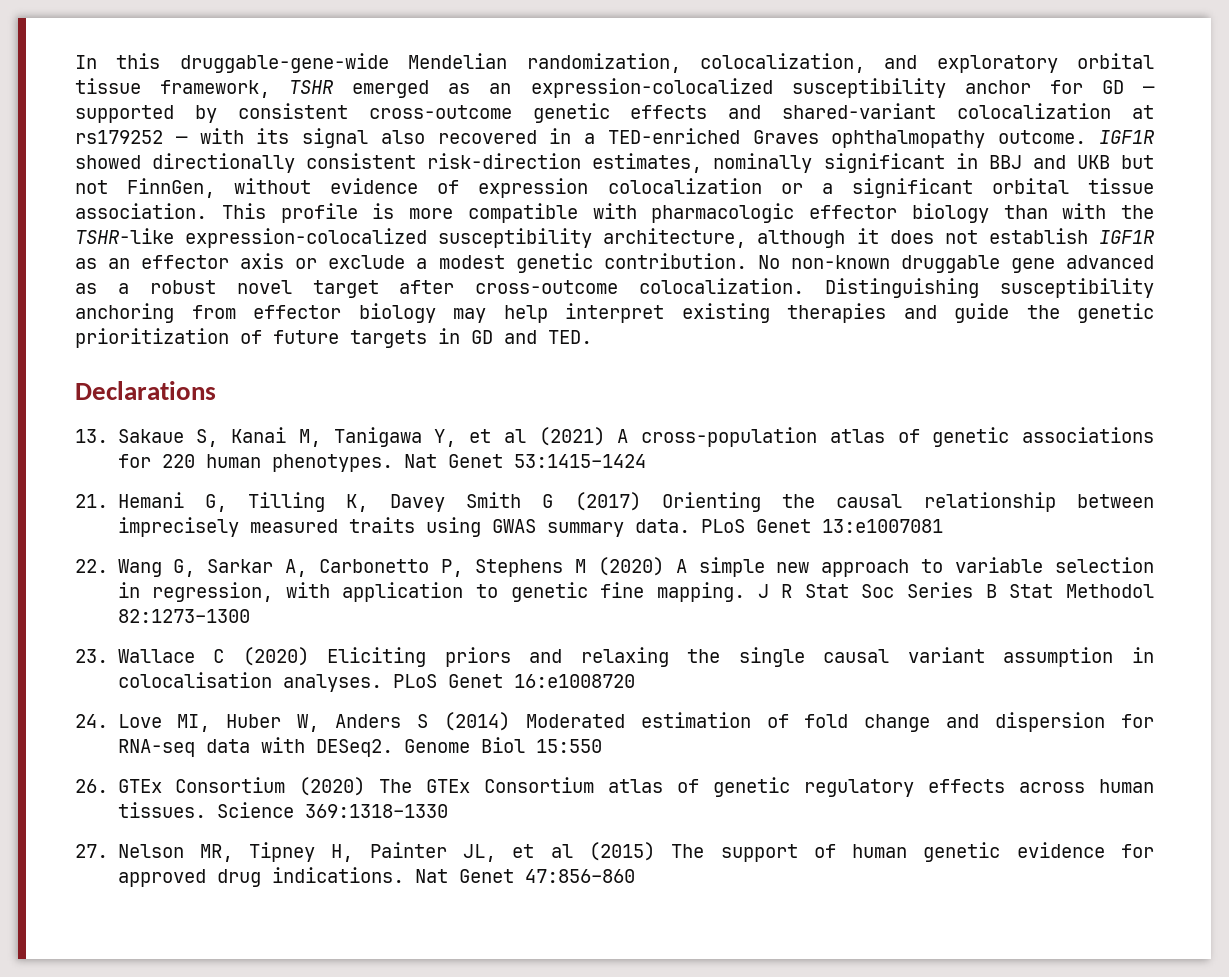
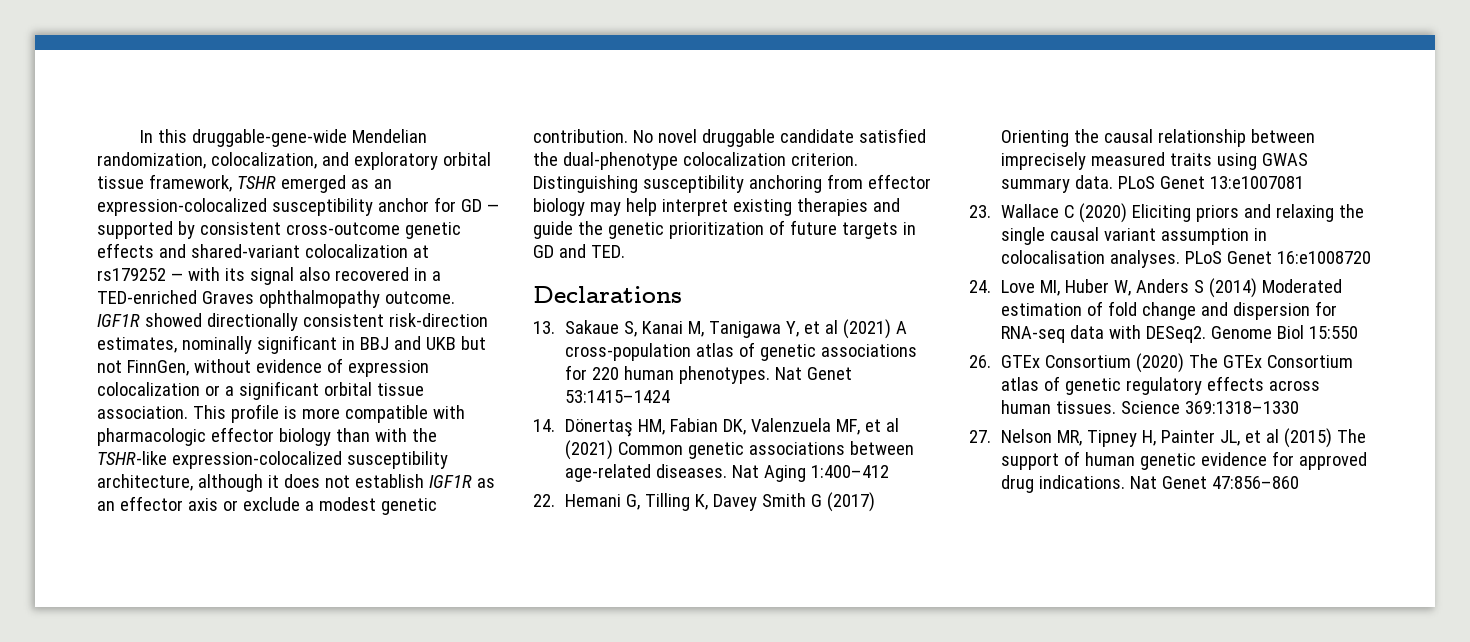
[790,255,1154,273] [75,278,805,298] non-known druggable gene advanced as a robust novel target after cross-outcome colocalization. -> [657,128,926,147] [533,152,858,170] novel druggable candidate satisfied the dual-phenotype colocalization criterion.
[75,494,108,508] 21. -> [533,418,900,437] [565,440,915,460] [565,464,890,482] [533,494,555,507] 14. Dönertaş HM, Fabian DK, Valenzuela MF, et al (2021) Common genetic associations between age-related diseases. Nat Aging 1:400–412 // 22.
[75,557,1154,577] [117,582,1154,602] [117,609,250,623] // 22. Wang G, Sarkar A, Carbonetto P, Stephens M (2020) A simple new approach to variable selection in regression, with application to genetic fine mapping. J R Stat Soc Series B Stat Methodol 82:1273–1300 -> (1305, 182) none

